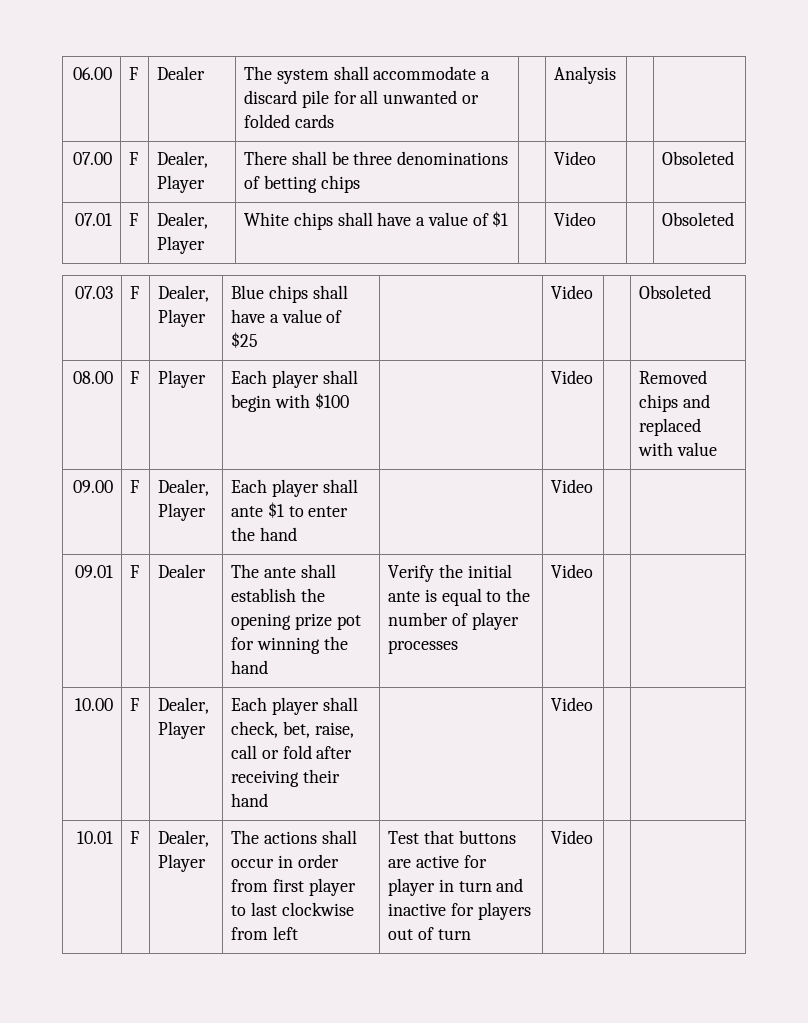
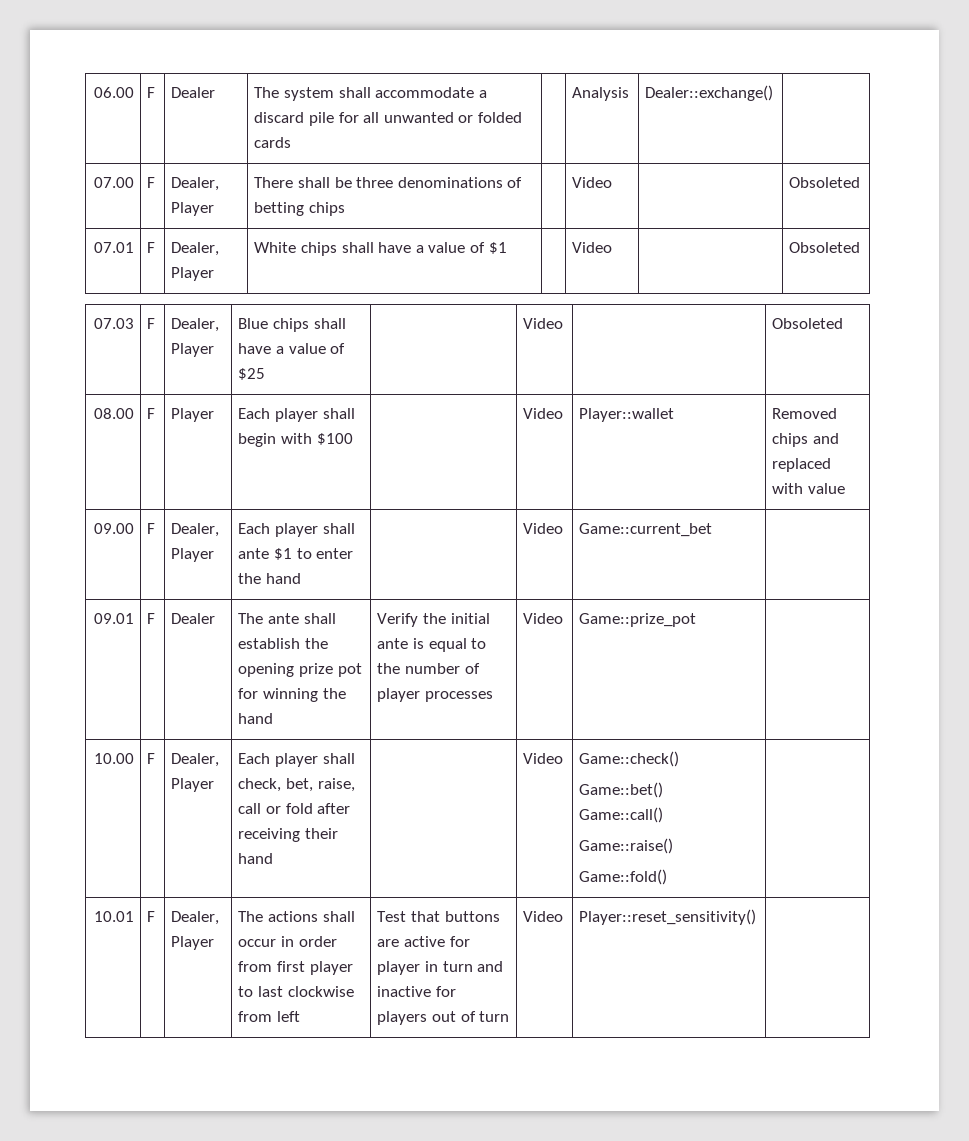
(617, 75) none -> [645,85,774,101] Dealer::exchange()
(594, 377) none -> [579,408,675,422] Player::wallet
(594, 486) none -> [579,523,713,537] Game::current_bet
(594, 571) none -> [579,613,697,627] Game::prize_pot
(594, 704) none -> [579,751,680,767] [579,782,664,798] [579,807,664,823] [579,838,674,854] [579,869,668,885] Game::check() // Game::bet() // Game::call() // Game::raise() // Game::fold()
(594, 837) none -> [579,909,757,925] Player::reset_sensitivity()

